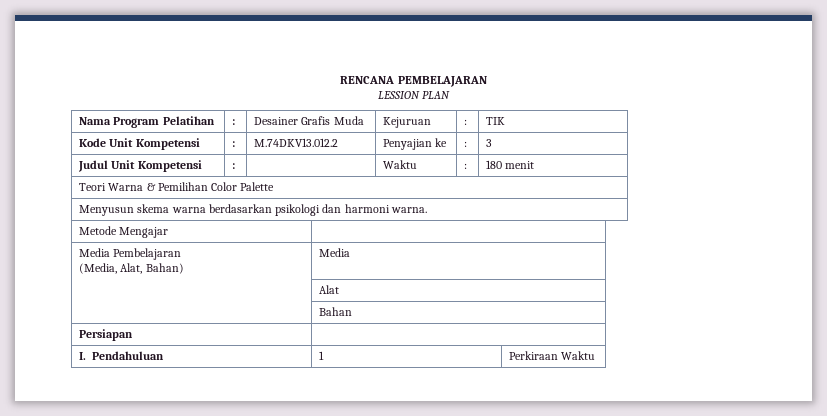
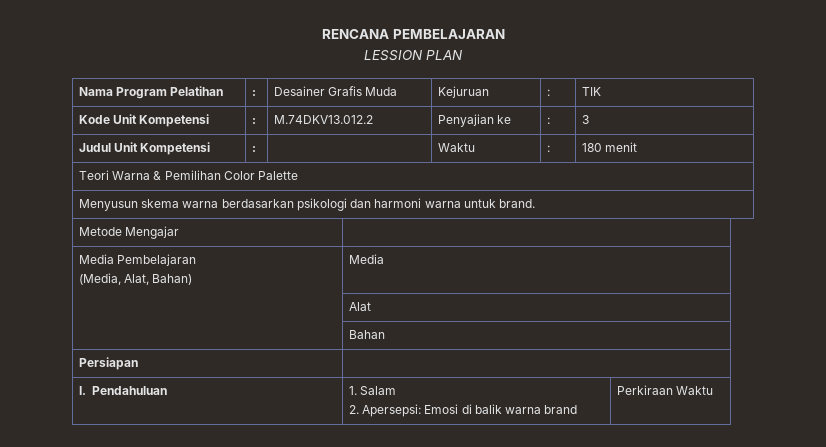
[390,207,427,213] warna. -> [424,199,536,208] warna untuk brand.
[319,351,325,360] 1 -> [348,386,397,395] [348,404,578,417] 1. Salam // 2. Apersepsi: Emosi di balik warna brand

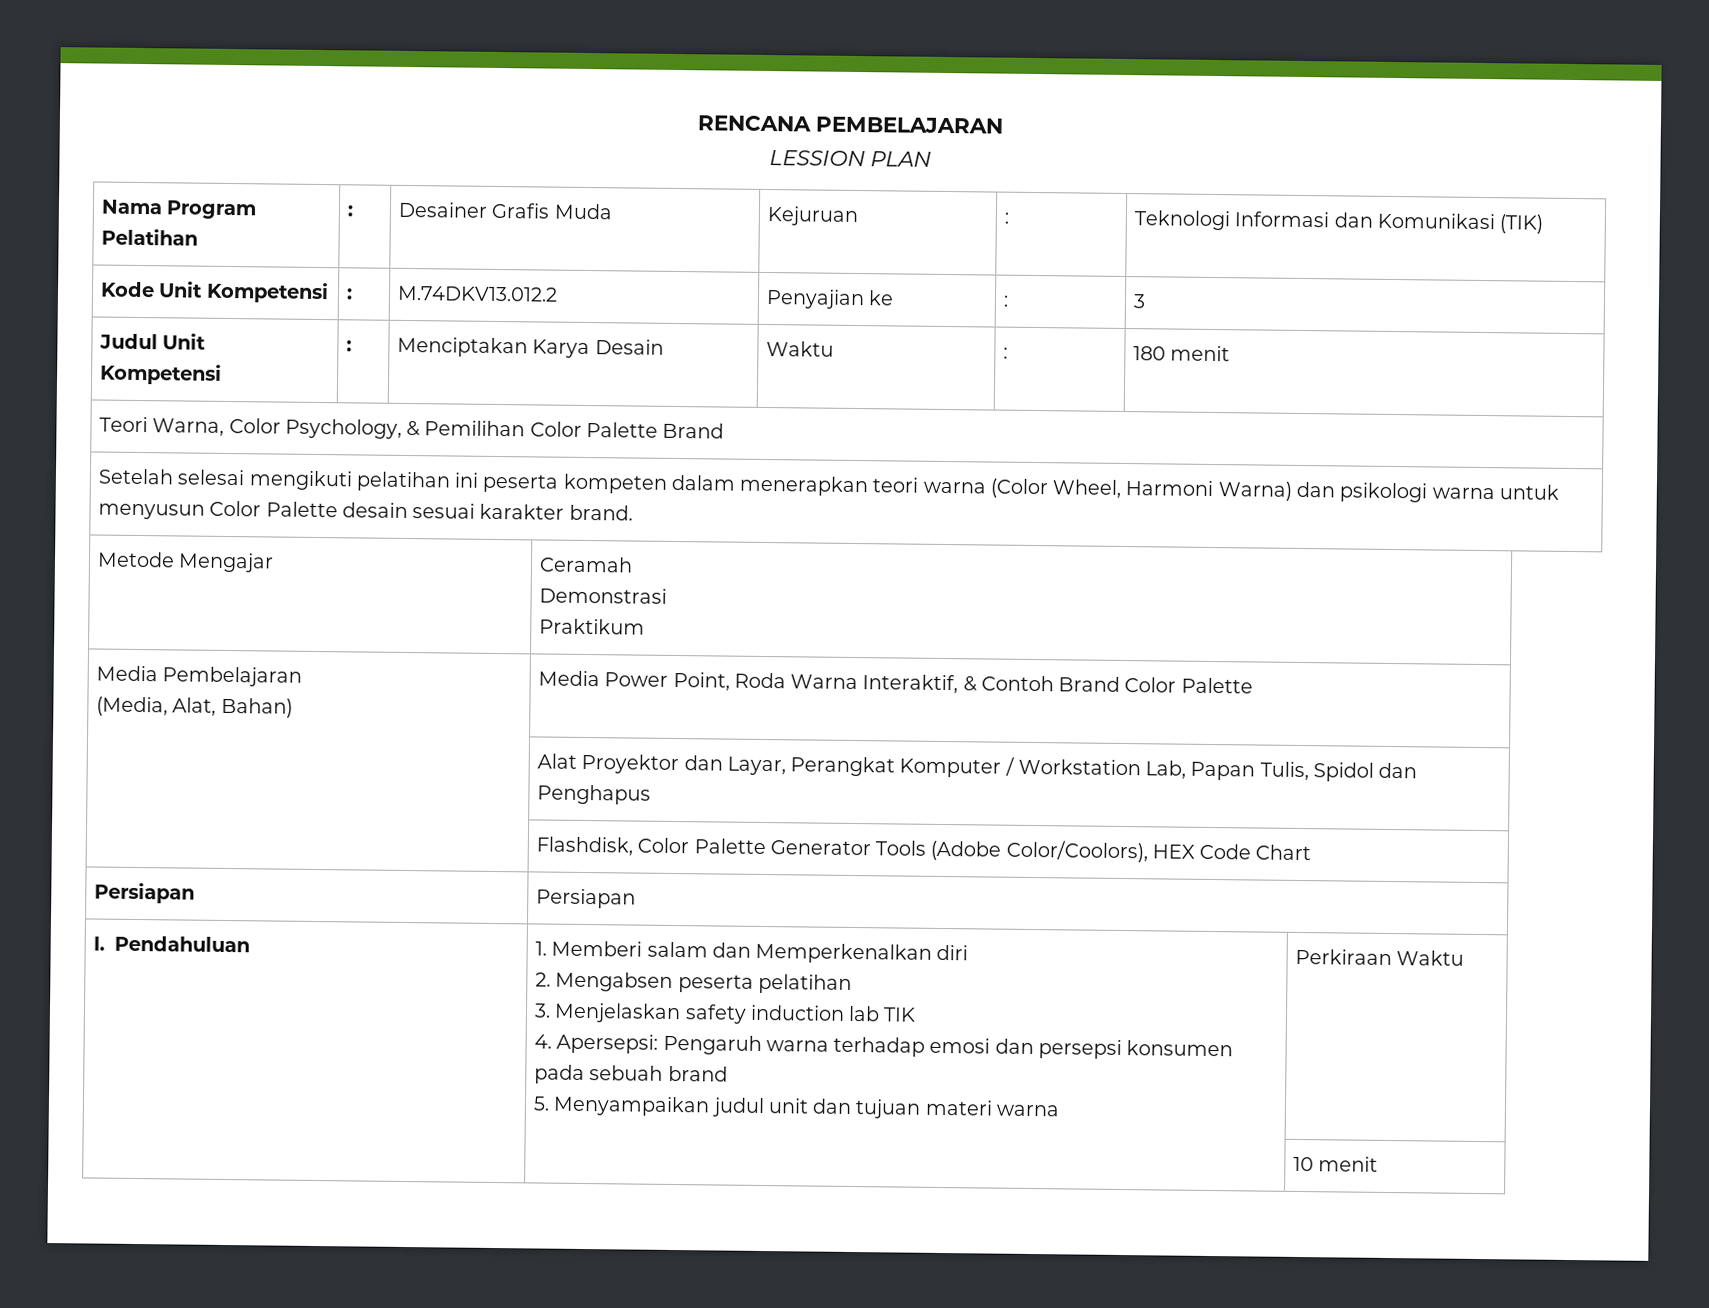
[581,87,601,96] TIK -> [1133,210,1544,234] Teknologi Informasi dan Komunikasi (TIK)
(256, 148) none -> [396,336,664,359] Menciptakan Karya Desain
[112,171,151,180] Warna -> [152,417,402,439] Warna, Color Psychology,
[78,198,496,211] // Menyusun skema warna berdasarkan psikologi dan harmoni warna untuk -> [662,422,725,439] [97,468,1559,503] [97,500,565,520] Brand // Setelah selesai mengikuti pelatihan ini peserta kompeten dalam menerapkan teori warna (Color Wheel, Harmoni Warna) dan psikologi warna untuk menyusun Color Palette desain sesuai karakter
(180, 232) none -> [538,556,633,573] [538,587,667,604] [538,618,645,635] Ceramah // Demonstrasi // Praktikum
[348,302,371,311] [348,330,385,339] // | Alat // | Bahan -> [604,671,1253,694] [536,753,1418,782] [536,784,651,805] [535,836,1312,863] Power Point, Roda Warna Interaktif, & Contoh Brand Color Palette // | Alat Proyektor dan Layar, Perangkat Komputer / Workstation Lab, Papan Tulis, Spidol dan Penghapus // | Flashdisk, Color Palette Generator Tools (Adobe Color/Coolors), HEX Code Chart
(138, 363) none -> [535,888,636,909] Persiapan
[360,386,397,395] [348,404,578,417] Salam // 2. Apersepsi: Emosi di balik warna brand -> [551,940,969,964] [534,971,852,994] [533,1002,917,1024] [533,1033,1234,1060] [533,1064,728,1085] [532,1095,1059,1119] Memberi salam dan Memperkenalkan diri // 2. Mengabsen peserta pelatihan // 3. Menjelaskan safety induction lab TIK // 4. Apersepsi: Pengaruh warna terhadap emosi dan persepsi konsumen pada sebuah brand // 5. Menyampaikan judul unit dan tujuan materi warna
(714, 390) none -> [1292,1156,1379,1172] // | | 10 menit

